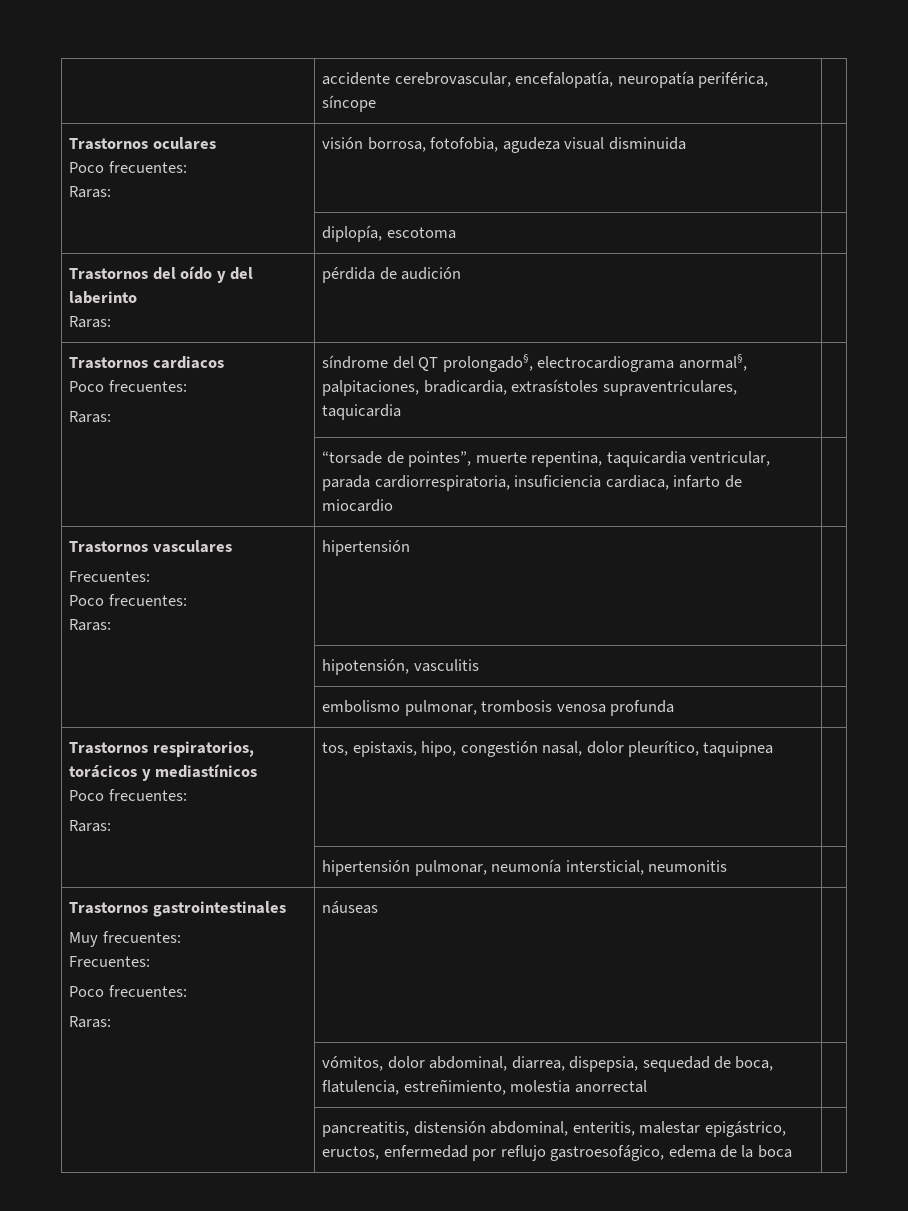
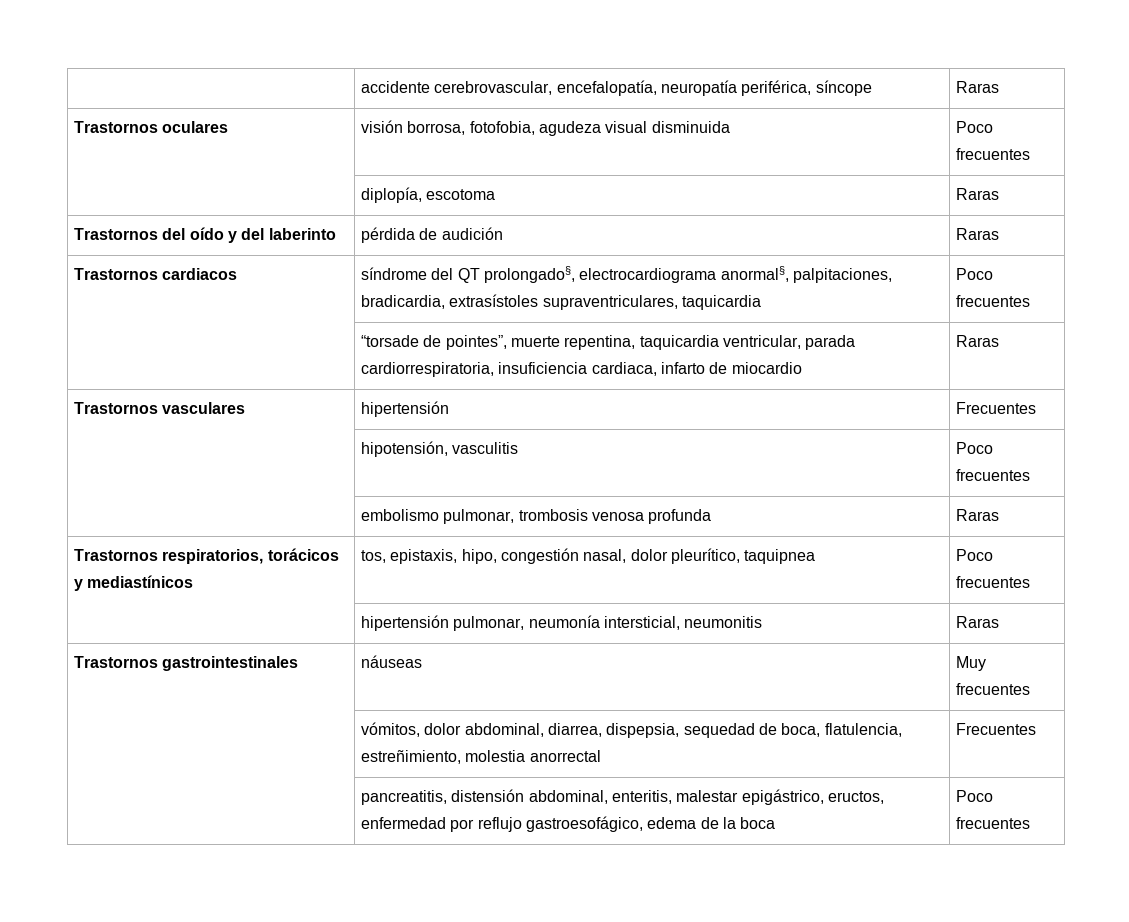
(377, 103) none -> [956,81,1000,93] Raras
[69,161,187,173] [69,186,112,198] // Poco frecuentes: // Raras: -> (229, 127) none
(686, 143) none -> [956,121,994,133] [956,148,1031,160] Poco frecuentes
(456, 233) none -> [956,188,1000,200] Raras
[69,316,112,328] // Raras: -> (336, 234) none
(462, 273) none -> [956,228,1000,240] Raras
[69,380,187,392] [69,411,112,423] // Poco frecuentes: // Raras: -> (238, 274) none
(402, 412) none -> [956,268,994,280] [956,295,1031,307] Poco frecuentes
(394, 505) none -> [956,335,1000,347] Raras
[69,571,151,582] [69,594,187,606] [69,619,112,631] // Frecuentes: // Poco frecuentes: // Raras: -> (246, 408) none
(411, 548) none -> [956,402,1037,414] Frecuentes
(479, 665) none -> [956,442,994,454] [956,469,1031,481] Poco frecuentes
(675, 708) none -> [956,509,1000,521] Raras
[69,789,187,801] [69,820,112,832] // Poco frecuentes: // Raras: -> (194, 581) none
(774, 749) none -> [956,549,994,561] [956,576,1031,588] Poco frecuentes
(728, 866) none -> [956,616,1000,628] Raras
[69,931,181,947] [69,956,151,967] [69,985,187,997] [69,1016,112,1028] // Muy frecuentes: // Frecuentes: // Poco frecuentes: // Raras: -> (299, 663) none
(379, 907) none -> [956,656,987,671] [956,683,1031,695] Muy frecuentes
(647, 1086) none -> [956,723,1037,735] Frecuentes
(792, 1151) none -> [956,790,994,802] [956,817,1031,829] Poco frecuentes

